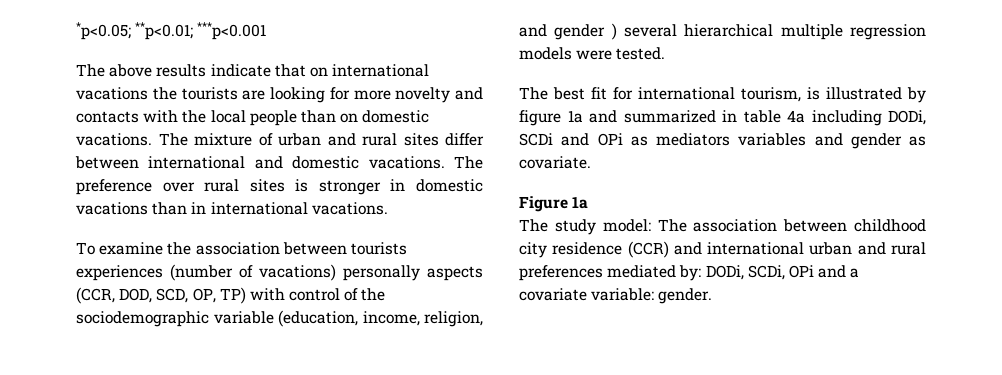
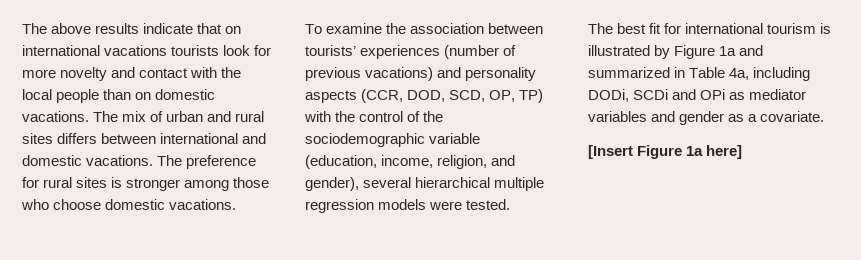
[76,22,267,40] *p<0.05; **p<0.01; ***p<0.001 // -> (22, 28) none
[152,87,325,103] the tourists are looking -> [171,45,251,56] tourists look
[76,111,139,123] contacts -> [139,68,189,78] contact
[194,133,252,146] mixture -> [122,111,147,122] mix
[445,133,484,146] differ -> [57,133,98,144] differs
[162,182,195,192] over -> [22,177,39,188] for
[390,179,483,192] [76,202,308,215] in domestic vacations than in international -> [184,177,270,191] [21,199,166,210] among those who choose domestic
[350,242,407,255] tourists -> [305,45,356,56] tourists’
[259,264,420,281] vacations) personally -> [305,67,537,81] previous vacations) and personality
(285, 294) none -> [335,111,356,122] the
[554,23,617,40] gender ) -> [305,177,359,191] gender),
[741,87,801,102] tourism, -> [767,23,817,34] tourism
[519,110,561,126] figure -> [674,45,716,59] Figure
[743,110,805,123] table 4a -> [689,67,750,80] Table 4a,
[656,133,730,146] mediators -> [749,89,807,100] mediator
(926, 141) none -> [748,114,758,122] a
[519,196,589,212] [519,219,926,235] [519,241,926,258] [519,265,860,281] [519,288,713,304] Figure 1a // The study model: The association between childhood city residence (CCR) and international urban and rural preferences mediated by: DODi, SCDi, OPi and a covariate variable: gender. -> [588,145,743,159] [Insert Figure 1a here]

